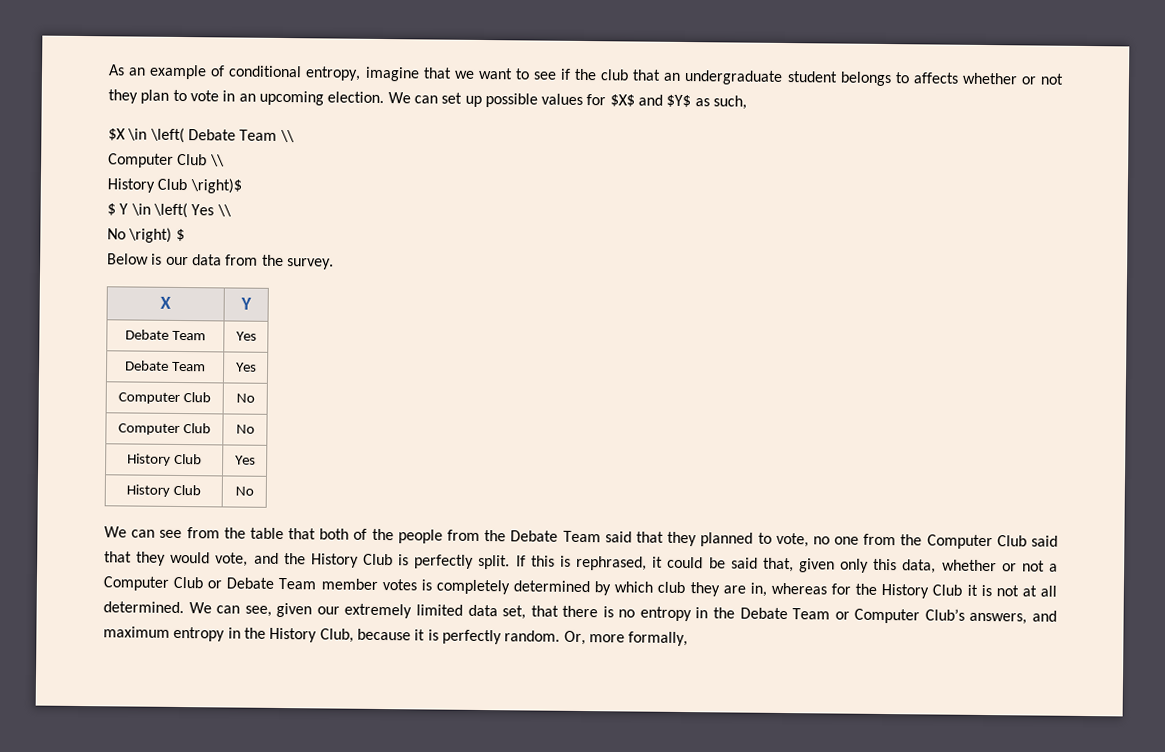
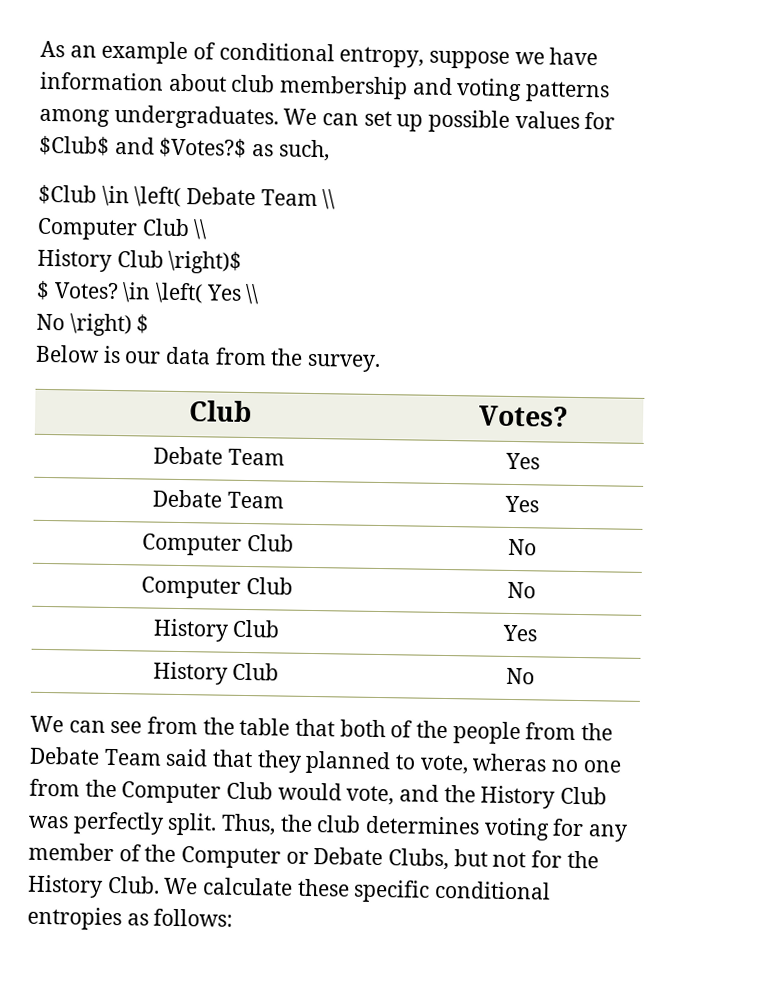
[364,66,1065,87] [108,89,385,106] imagine that we want to see if the club that an undergraduate student belongs to affects whether or not they plan to vote in an upcoming election. -> [429,47,599,69] [40,71,611,103] [39,104,279,130] suppose we have information about club membership and voting patterns among undergraduates.
[609,94,692,108] $X$ and $Y$ -> [39,135,248,158] $Club$ and $Votes?$
[108,128,126,141] $X -> [38,184,97,205] $Club
[119,203,129,215] Y -> [53,282,119,300] Votes?
[160,296,171,309] [240,297,252,310] X | Y -> [188,400,252,423] [479,405,569,427] Club | Votes?
(809, 540) none -> [472,753,548,772] wheras
[1031,535,1059,547] [104,551,167,566] said that they -> (274, 790) none
[398,554,410,566] is -> [28,815,69,829] was
[515,555,1058,574] [103,576,1057,599] [103,601,1058,625] [103,626,689,647] If this is rephrased, it could be said that, given only this data, whether or not a Computer Club or Debate Team member votes is completely determined by which club they are in, whereas for the History Club it is not at all determined. We can see, given our extremely limited data set, that there is no entropy in the Debate Team or Computer Club’s answers, and maximum entropy in the History Club, because it is perfectly random. Or, more formally, -> [221,813,629,842] [28,842,599,871] [27,874,552,903] [27,906,234,931] Thus, the club determines voting for any member of the Computer or Debate Clubs, but not for the History Club. We calculate these specific conditional entropies as follows:

